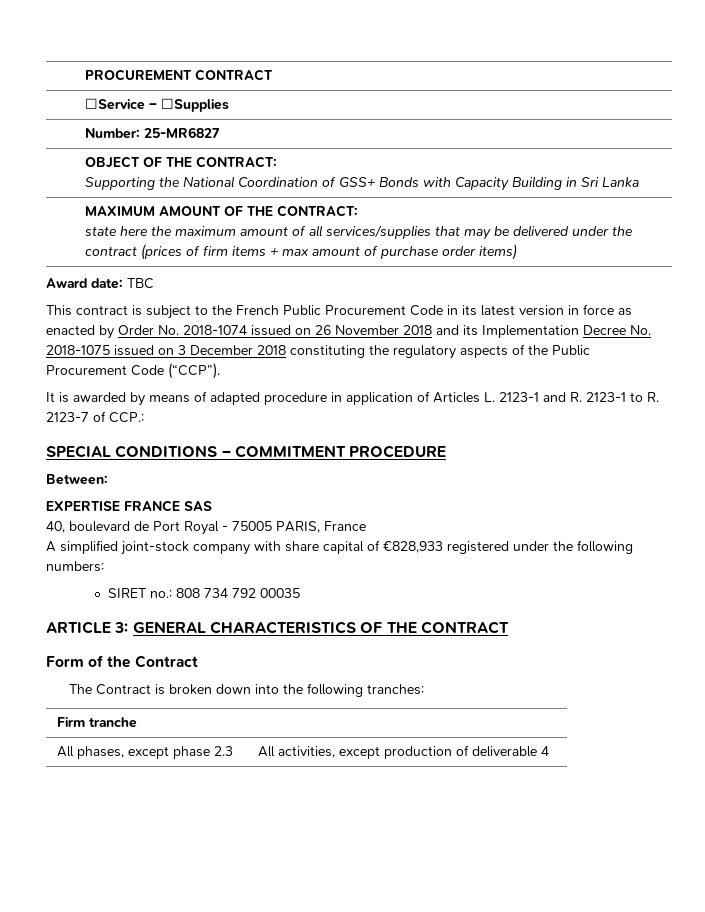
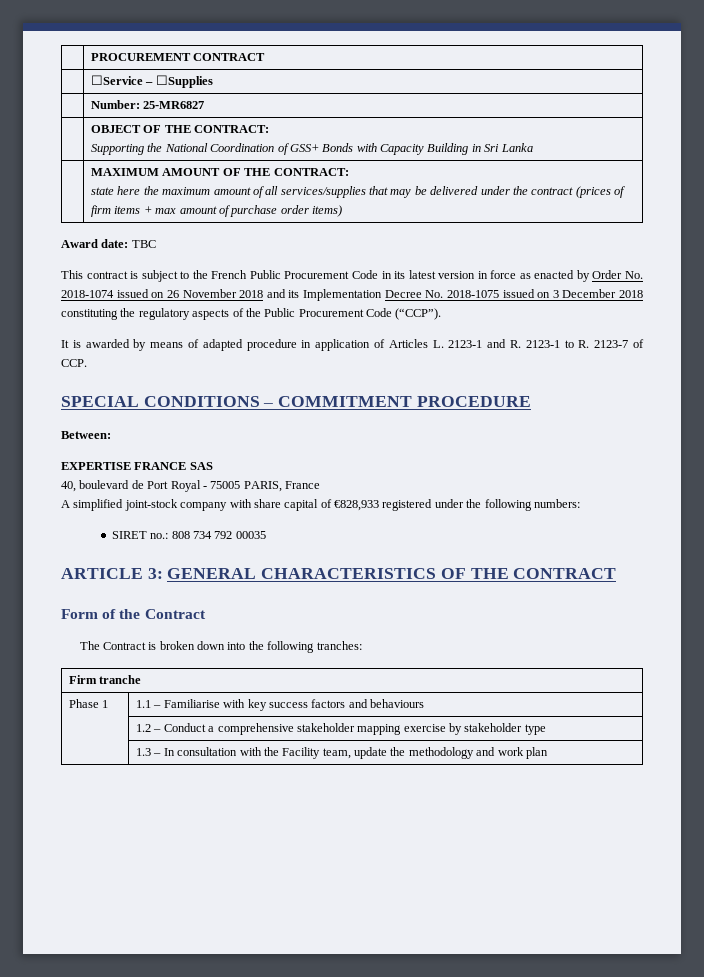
[109,412,144,423] CCP.: -> [61,359,87,367] CCP.
[56,746,233,759] [257,745,549,759] All phases, except phase 2.3 | All activities, except production of deliverable 4 -> [69,699,109,708] [136,699,425,711] [136,723,546,735] [136,747,548,759] Phase 1 | 1.1 – Familiarise with key success factors and behaviours // | 1.2 – Conduct a comprehensive stakeholder mapping exercise by stakeholder type // | 1.3 – In consultation with the Facility team, update the methodology and work plan

